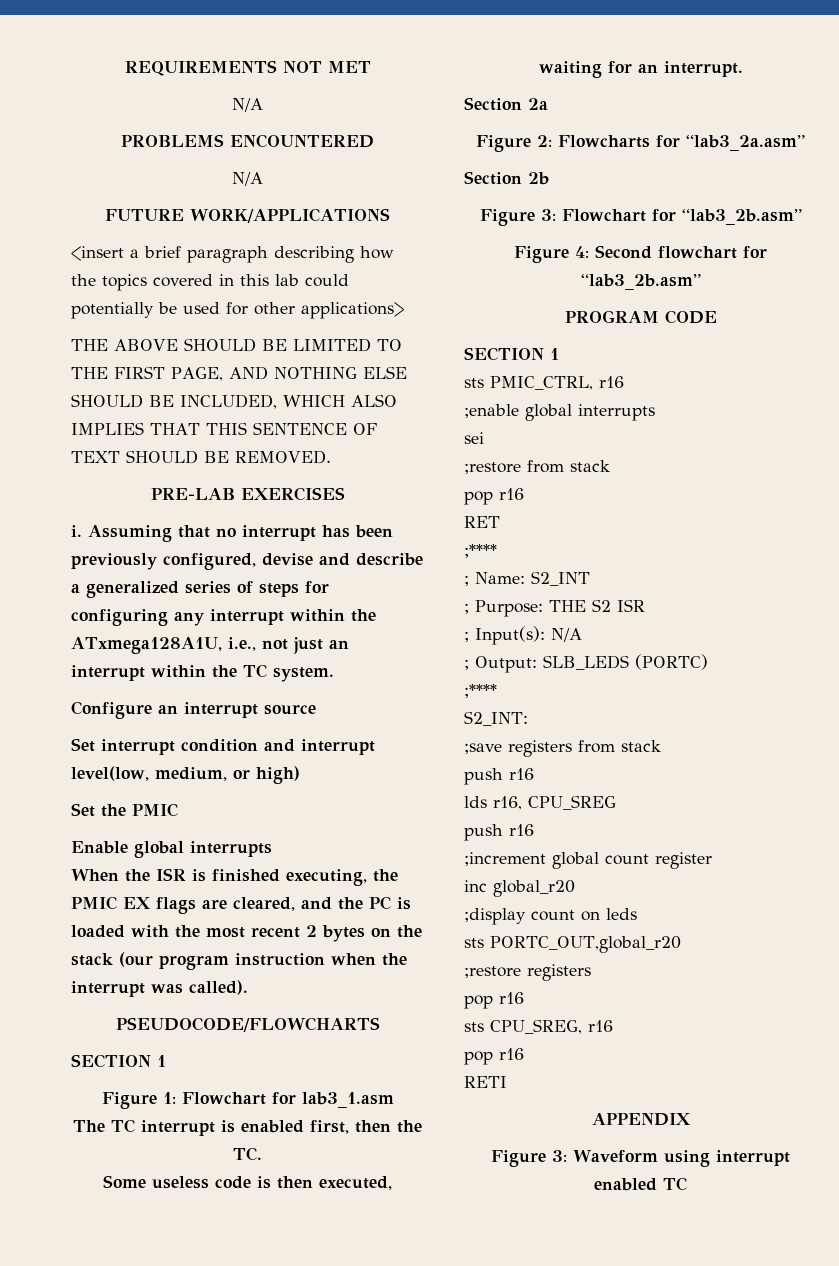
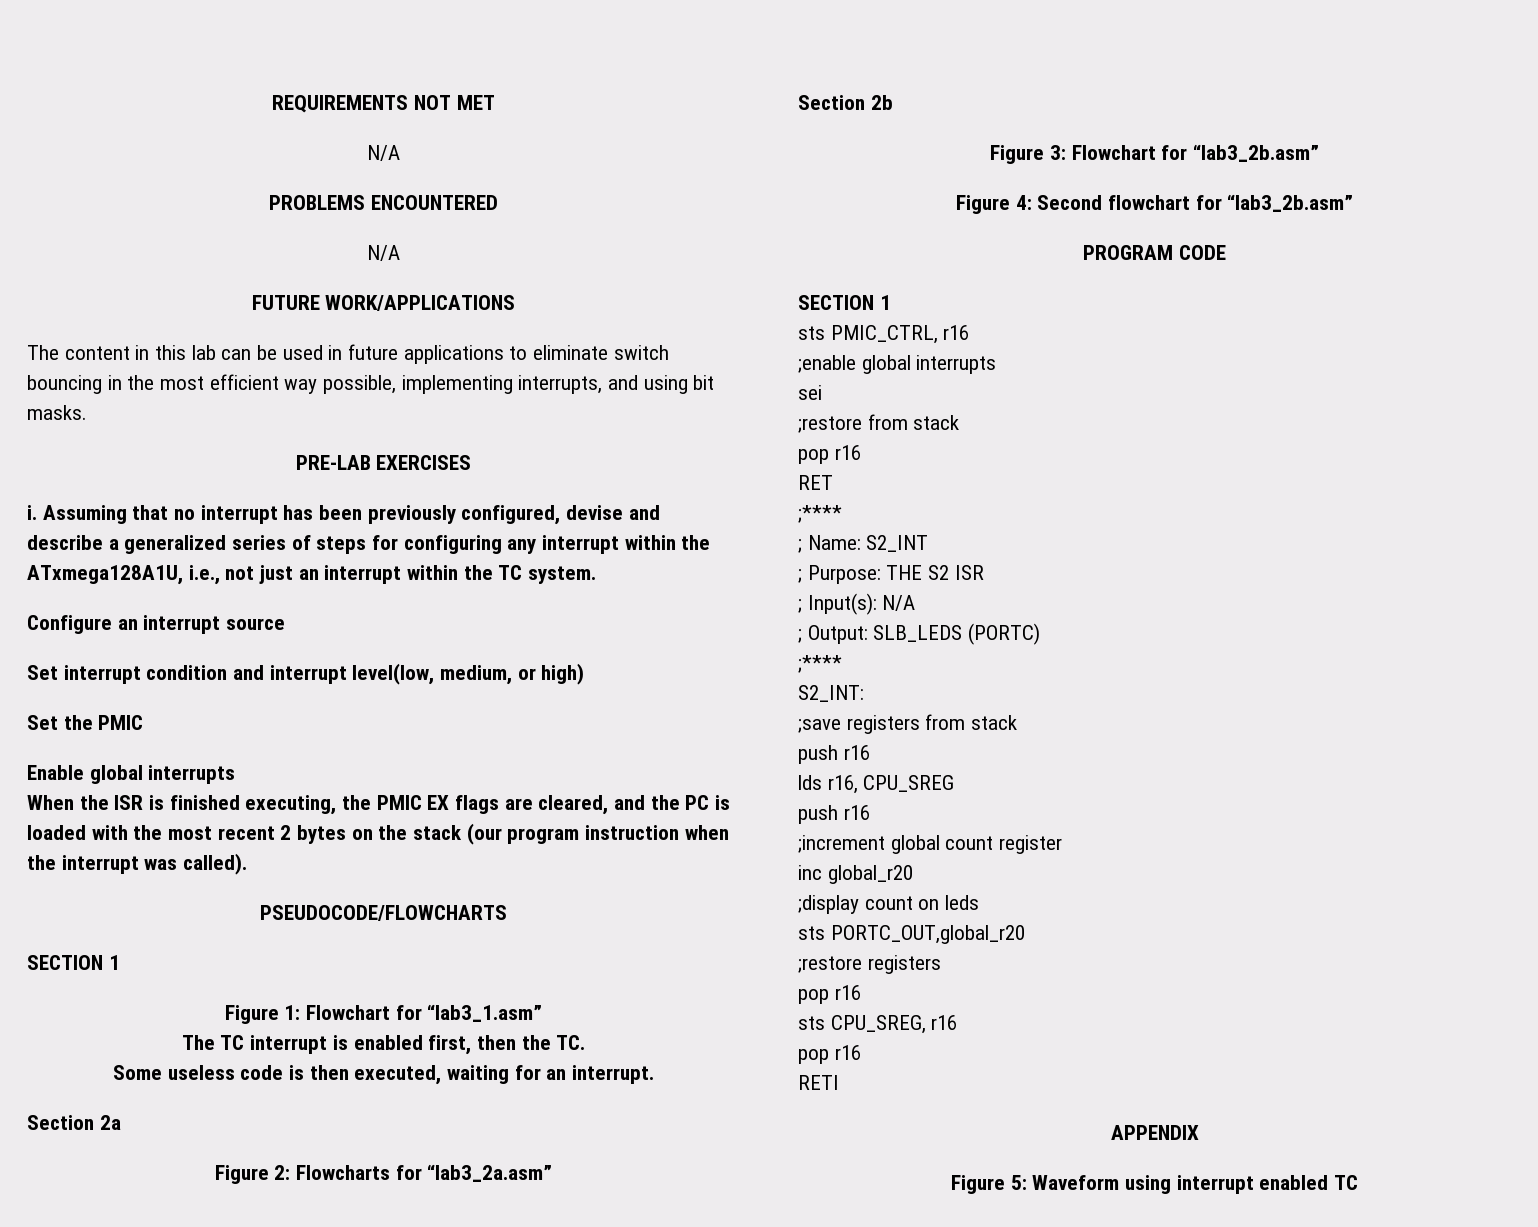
[71,246,394,263] [71,274,349,291] [71,302,404,319] [71,338,402,352] [71,366,407,381] [71,394,397,409] [71,422,377,435] [71,450,331,464] <insert a brief paragraph describing how the topics covered in this lab could potentially be used for other applications> // THE ABOVE SHOULD BE LIMITED TO THE FIRST PAGE, AND NOTHING ELSE SHOULD BE INCLUDED, WHICH ALSO IMPLIES THAT THIS SENTENCE OF TEXT SHOULD BE REMOVED. -> [27,344,669,364] [27,374,715,394] [27,405,87,420] The content in this lab can be used in future applications to eliminate switch bouncing in the most efficient way possible, implementing interrupts, and using bit masks.
[301,1092,394,1108] lab3_1.asm -> [427,1004,543,1022] “lab3_1.asm”
[552,1150,568,1162] 3: -> [1010,1175,1027,1190] 5:

